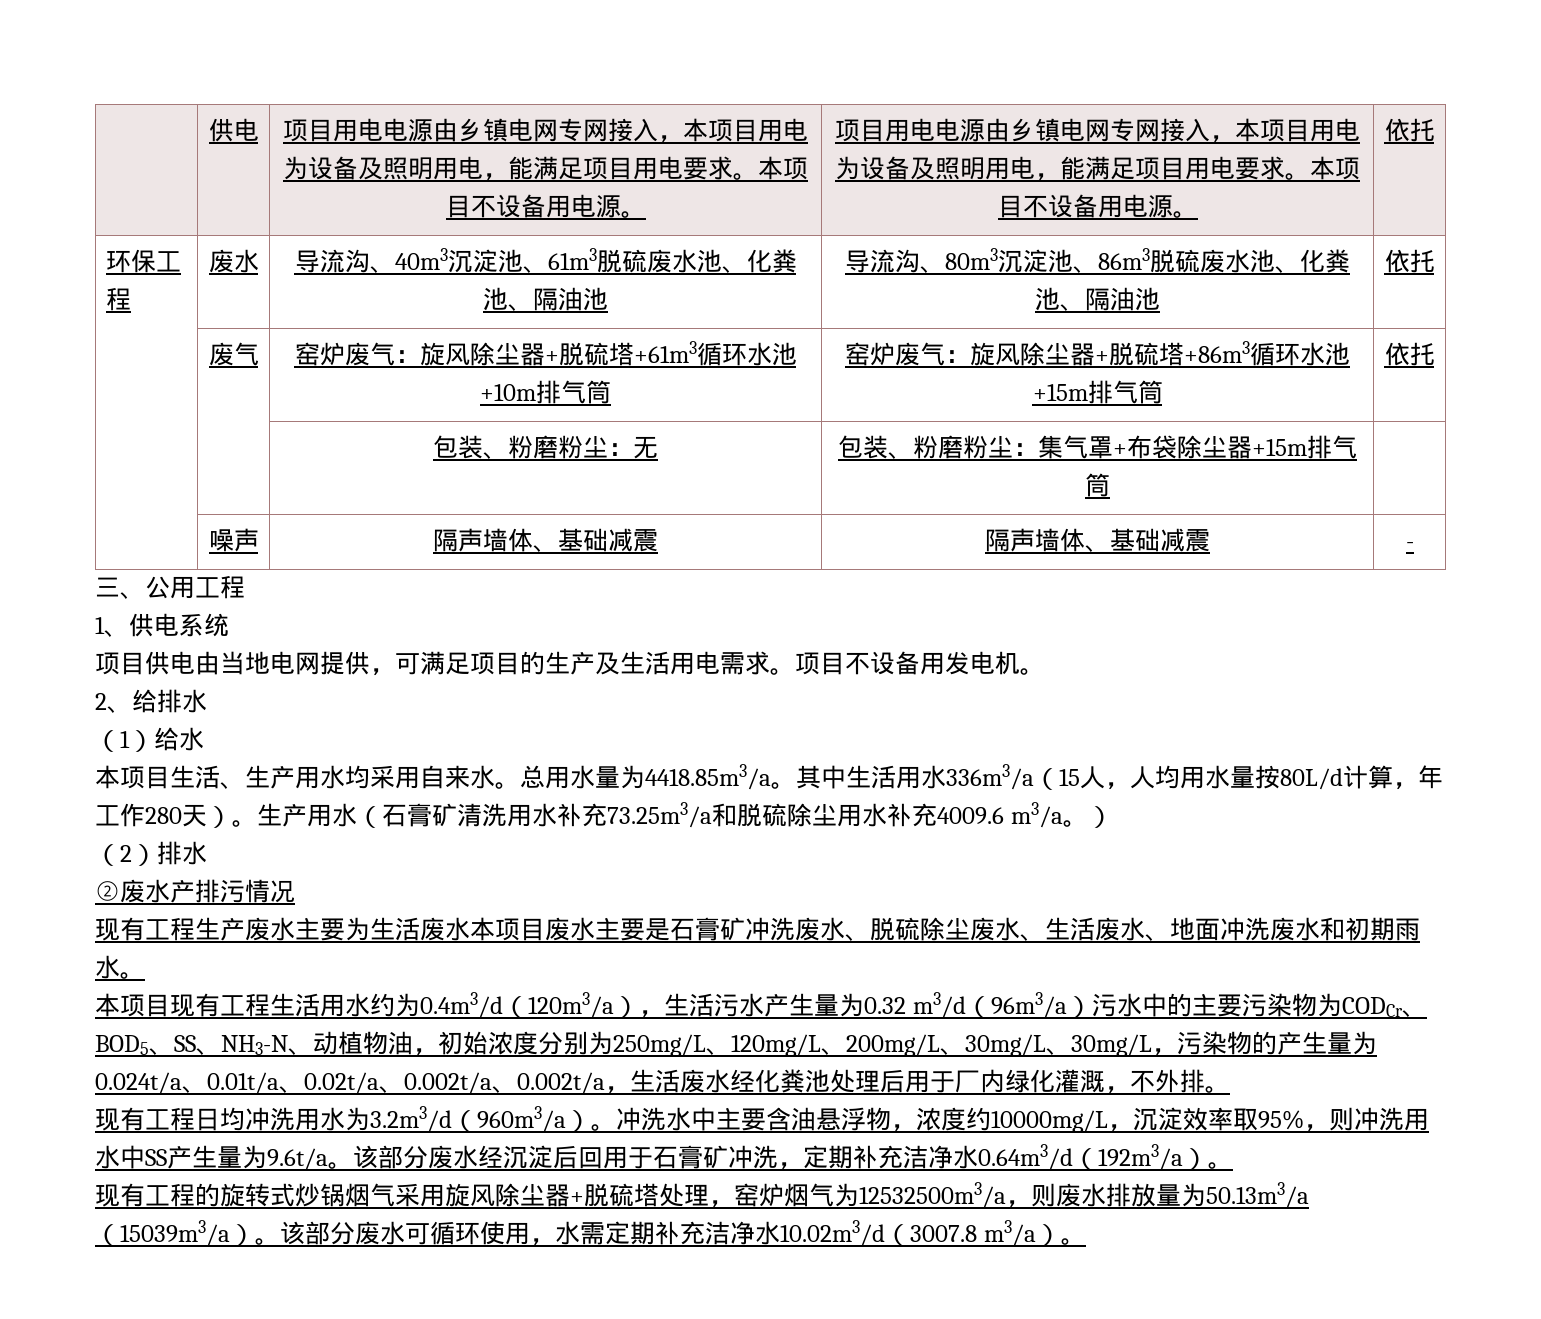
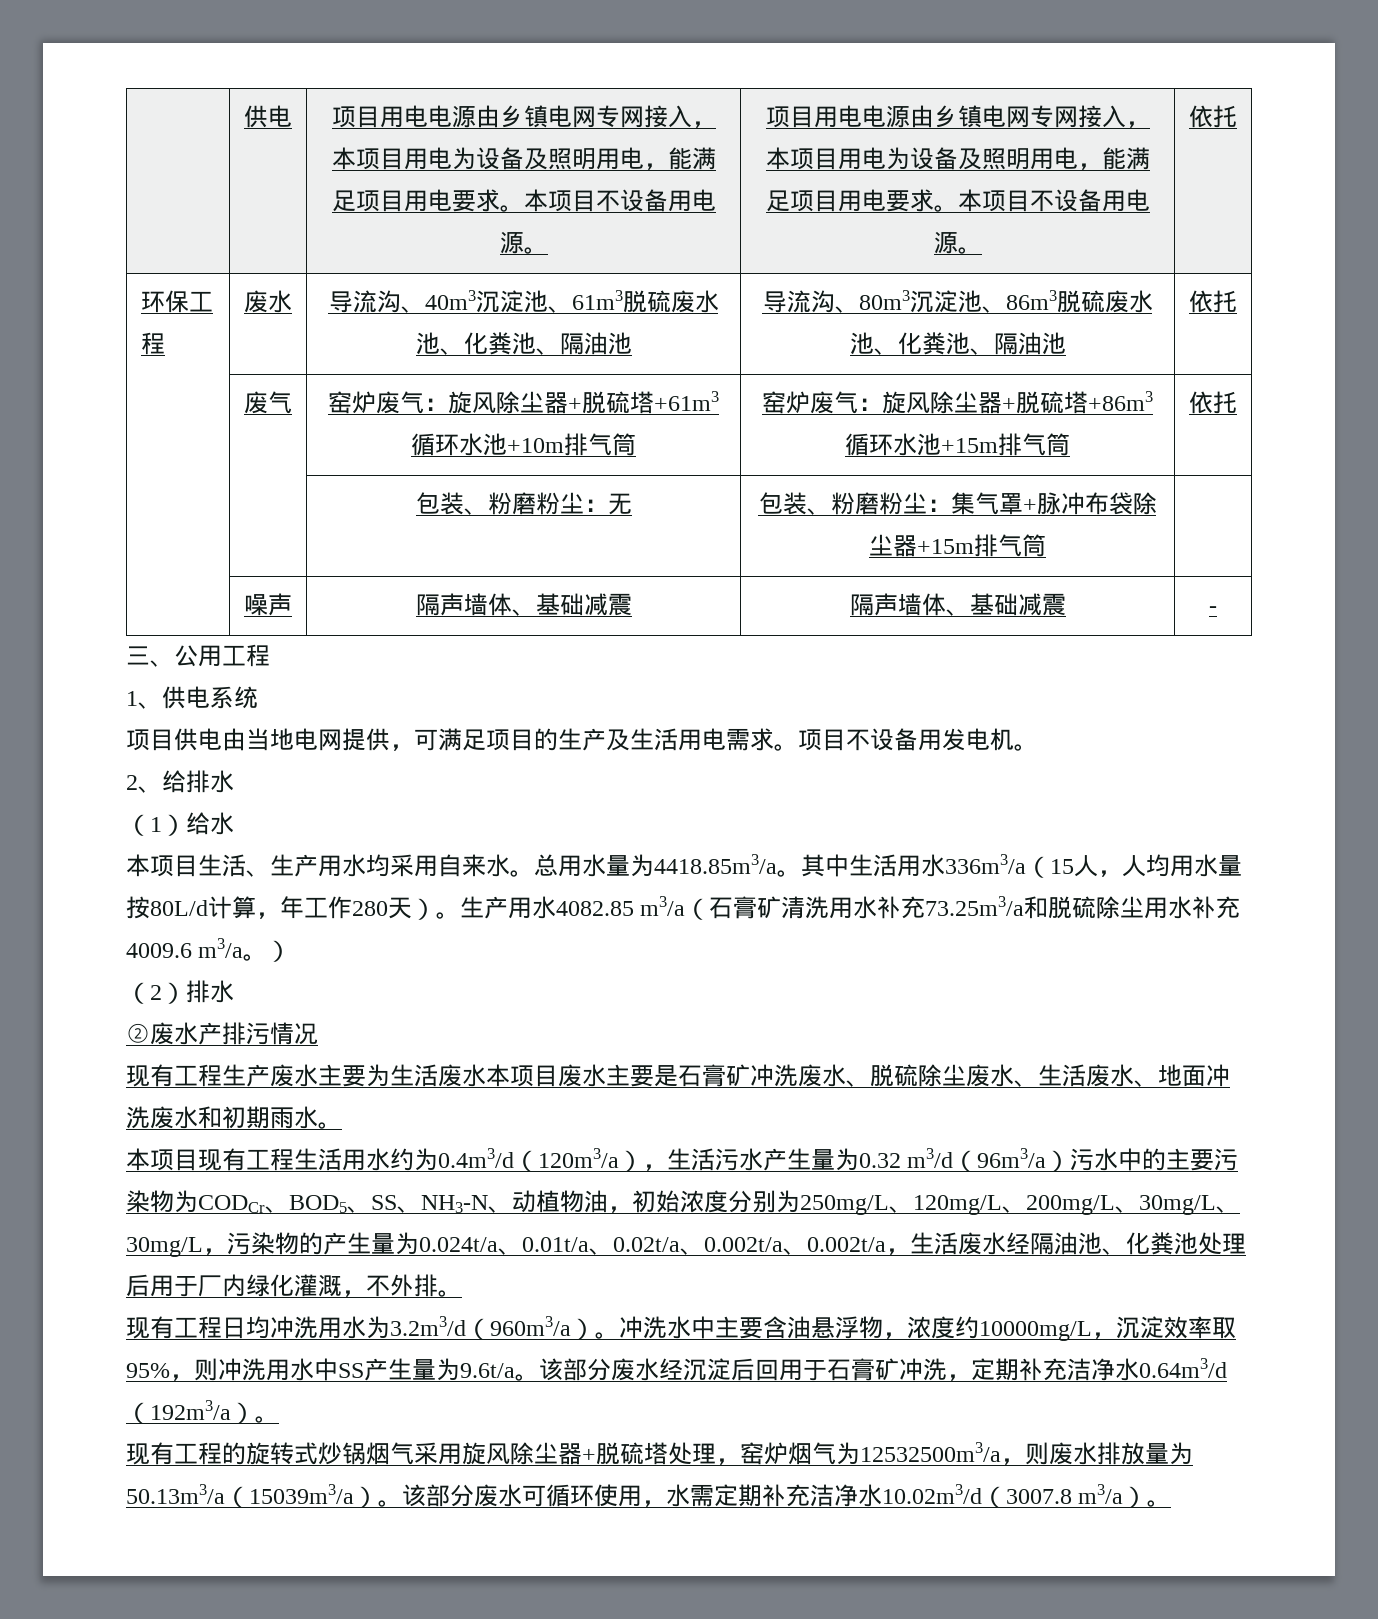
(1127, 450) none -> [1036,492,1085,515] 脉冲
(357, 815) none -> [556,896,686,916] 4082.85 m3/a
(755, 1080) none -> [1030,1232,1126,1255] 隔油池、

